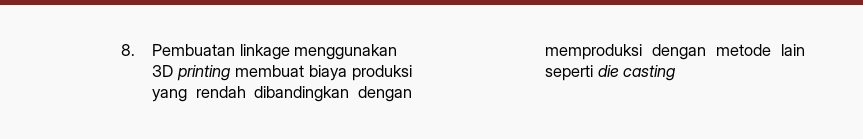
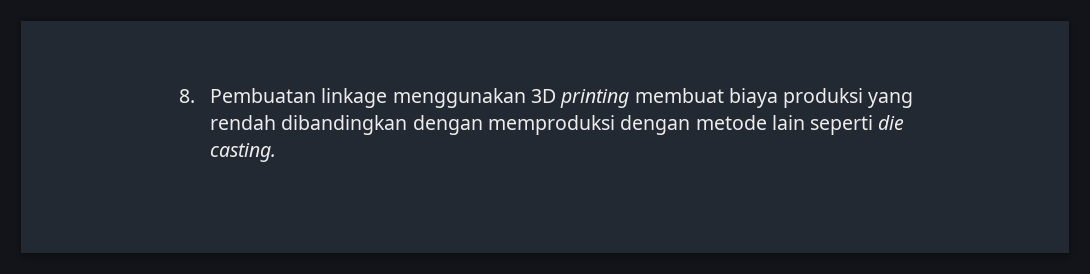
[623,65,676,81] casting -> [210,143,277,162] casting.

